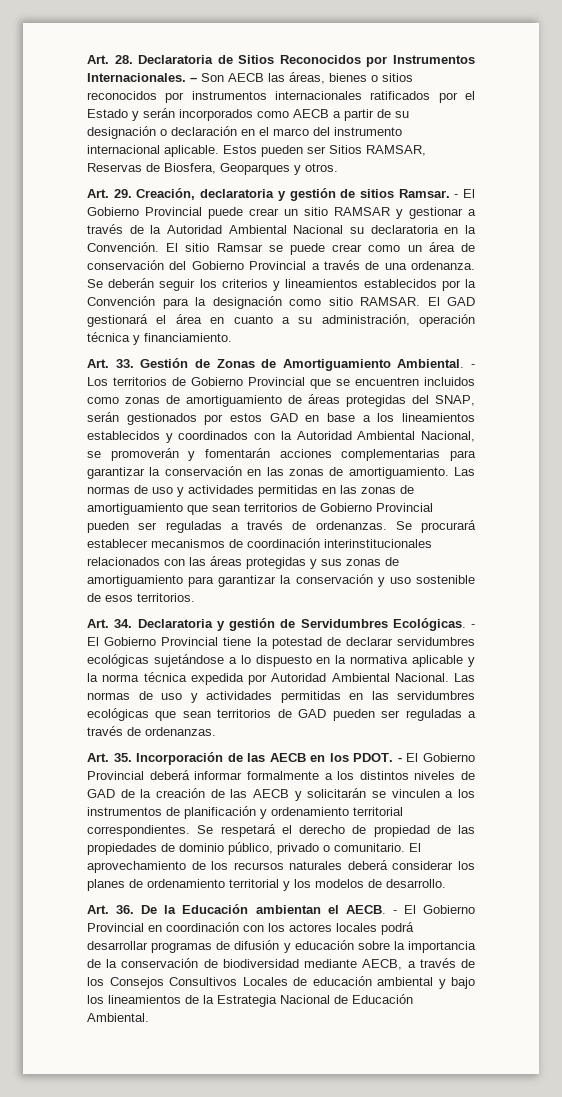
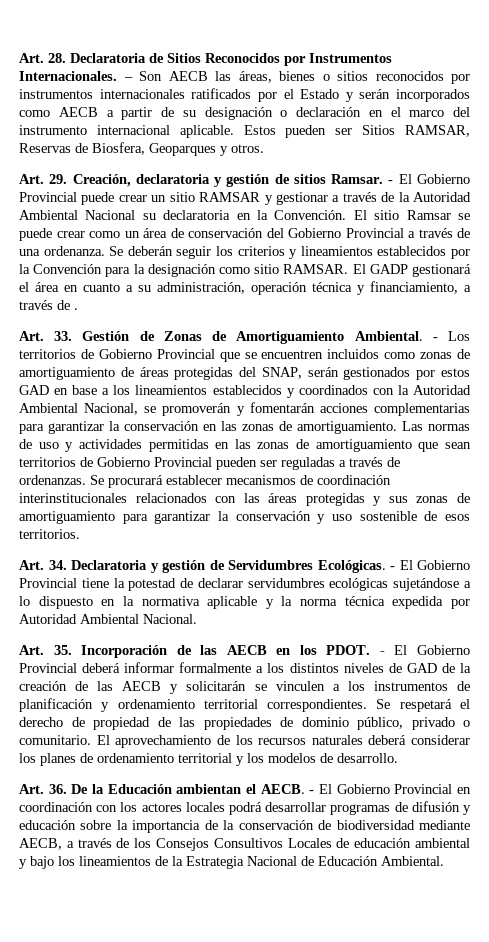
[447,297,475,306] GAD -> [369,264,408,274] GADP
[144,333,232,342] financiamiento. -> [370,281,471,294] [19,300,78,310] financiamiento, a través de .
[454,673,475,682] [87,691,475,703] [87,708,477,721] [87,726,216,736] Las normas de uso y actividades permitidas en las servidumbres ecológicas que sean territorios de GAD pueden ser reguladas a través de ordenanzas. -> (197, 619) none

